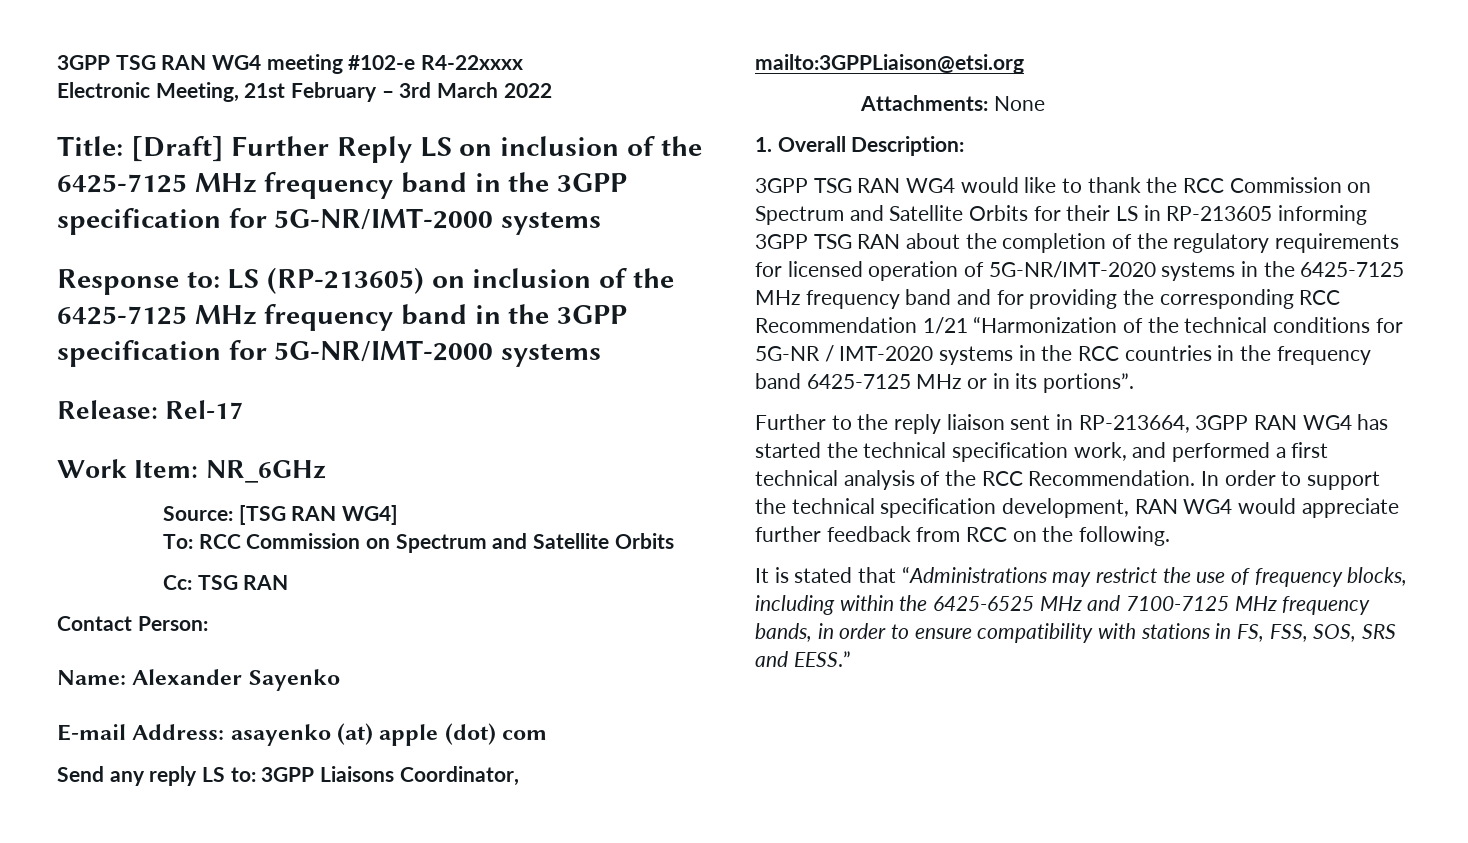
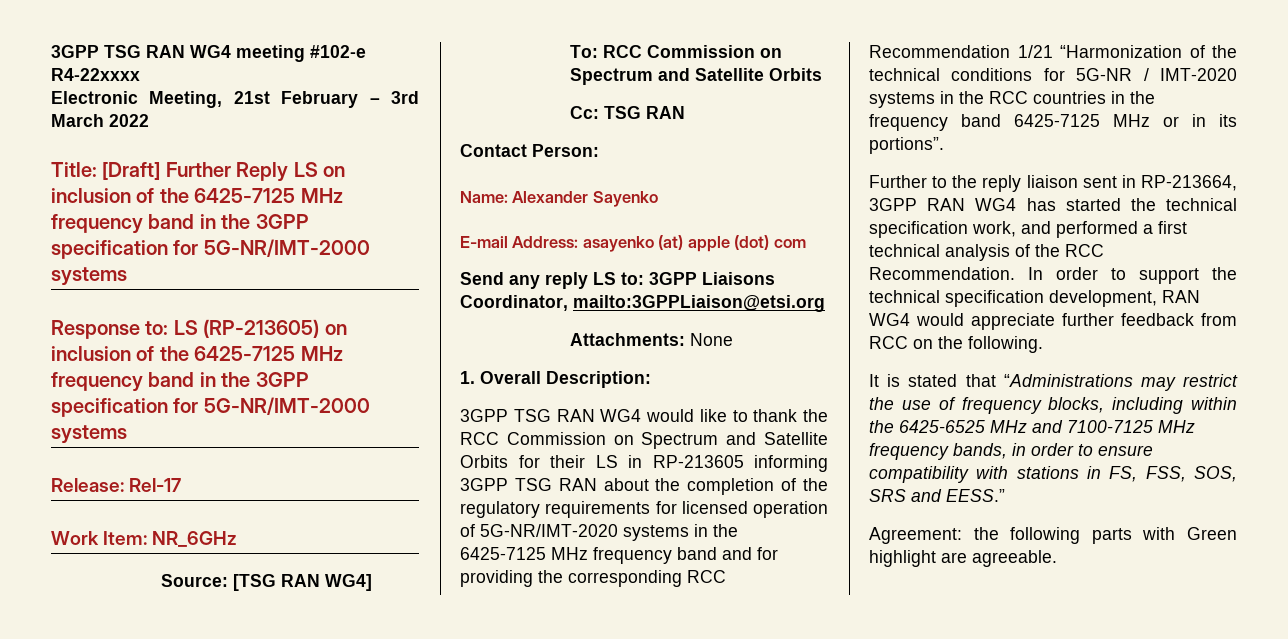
(851, 659) none -> [869,527,1237,544] [869,550,1057,567] // Agreement: the following parts with Green highlight are agreeable.

